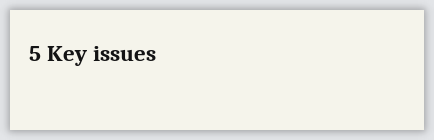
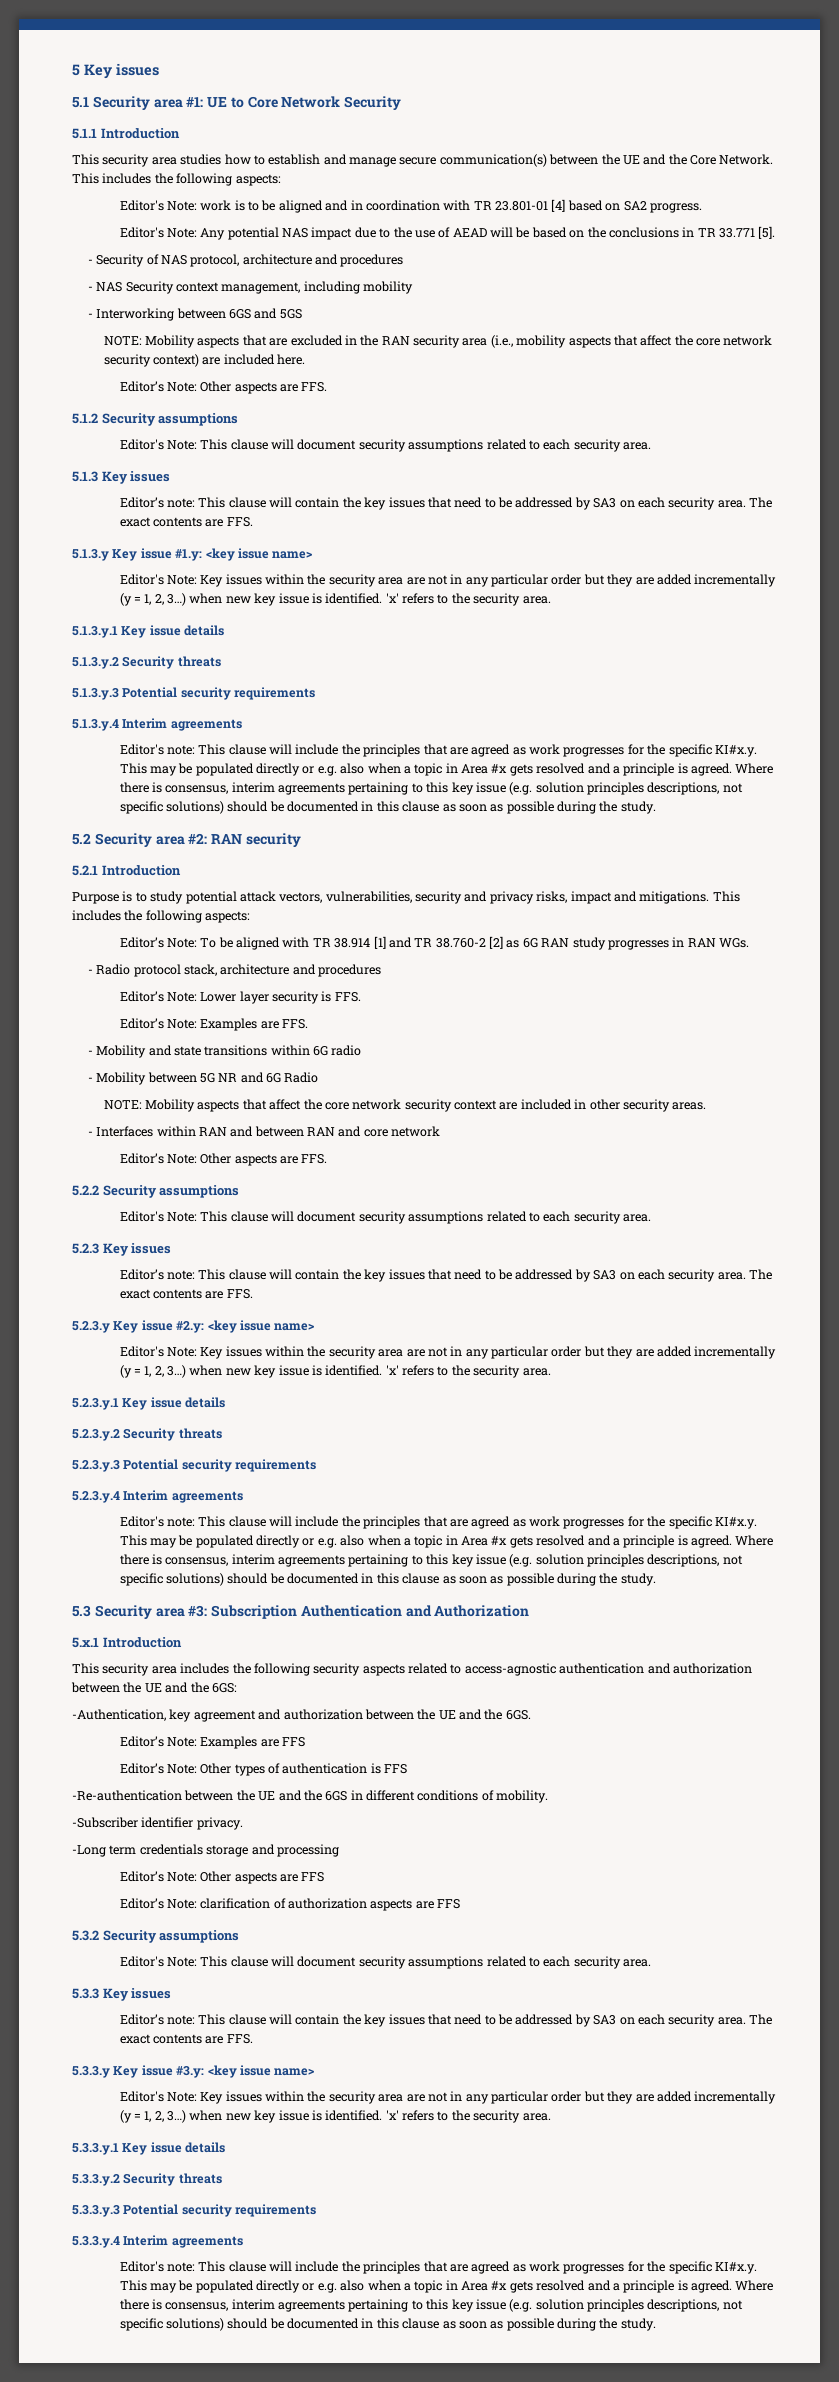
(157, 53) none -> [72,96,402,110] [72,128,180,139] [72,154,774,167] [72,173,281,186] [119,199,702,213] [119,226,776,240] [87,254,404,267] [87,281,414,294] [87,308,302,321] [103,335,773,348] [103,354,306,367] [119,381,328,394] [72,413,239,426] [119,439,652,452] [72,471,171,484] [119,497,773,510] [119,517,253,527] [72,548,313,561] [119,574,777,587] [119,593,551,606] [72,625,225,638] [72,656,221,669] [72,687,316,700] [72,718,242,731] [119,744,757,757] [119,763,774,776] [119,782,743,795] [119,801,656,814] [72,833,301,847] [72,865,181,876] [72,891,740,904] [72,910,251,923] [119,936,750,950] [87,964,382,977] [119,991,361,1004] [119,1018,309,1031] [87,1045,362,1058] [87,1072,319,1085] [103,1099,707,1112] [87,1126,441,1137] [119,1153,328,1166] [72,1185,240,1198] [119,1211,652,1224] [72,1243,172,1256] [119,1269,773,1282] [119,1289,253,1299] [72,1320,315,1333] [119,1346,777,1359] [119,1365,551,1378] [72,1397,226,1410] [72,1428,222,1441] [72,1459,317,1472] [72,1490,243,1503] [119,1516,757,1529] [119,1535,774,1548] [119,1554,743,1567] [119,1573,656,1586] [72,1605,530,1619] [72,1637,182,1648] [72,1663,752,1676] [71,1682,237,1693] [72,1709,531,1722] [119,1736,306,1749] [119,1763,408,1776] [72,1790,549,1803] [72,1817,243,1830] [72,1844,339,1857] [119,1871,325,1884] [119,1898,461,1911] [72,1930,240,1943] [119,1956,652,1969] [72,1988,172,2001] [119,2014,773,2027] [119,2034,253,2044] [72,2065,315,2078] [119,2091,777,2104] [119,2110,551,2123] [72,2142,226,2155] [72,2173,222,2186] [72,2204,317,2217] [72,2235,243,2248] [119,2261,757,2274] [119,2280,774,2293] [119,2299,743,2312] [119,2318,656,2331] // 5.1 Security area #1: UE to Core Network Security // 5.1.1 Introduction // This security area studies how to establish and manage secure communication(s) between the UE and the Core Network. This includes the following aspects: // Editor's Note: work is to be aligned and in coordination with TR 23.801-01 [4] based on SA2 progress. // Editor's Note: Any potential NAS impact due to the use of AEAD will be based on the conclusions in TR 33.771 [5]. // - Security of NAS protocol, architecture and procedures // - NAS Security context management, including mobility // - Interworking between 6GS and 5GS // NOTE: Mobility aspects that are excluded in the RAN security area (i.e., mobility aspects that affect the core network security context) are included here. // Editor’s Note: Other aspects are FFS. // 5.1.2 Security assumptions // Editor's Note: This clause will document security assumptions related to each security area. // 5.1.3 Key issues // Editor’s note: This clause will contain the key issues that need to be addressed by SA3 on each security area. The exact contents are FFS. // 5.1.3.y Key issue #1.y: <key issue name> // Editor's Note: Key issues within the security area are not in any particular order but they are added incrementally (y = 1, 2, 3…) when new key issue is identified. 'x' refers to the security area. // 5.1.3.y.1 Key issue details // 5.1.3.y.2 Security threats // 5.1.3.y.3 Potential security requirements // 5.1.3.y.4 Interim agreements // Editor's note: This clause will include the principles that are agreed as work progresses for the specific KI#x.y. This may be populated directly or e.g. also when a topic in Area #x gets resolved and a principle is agreed. Where there is consensus, interim agreements pertaining to this key issue (e.g. solution principles descriptions, not specific solutions) should be documented in this clause as soon as possible during the study. // 5.2 Security area #2: RAN security // 5.2.1 Introduction // Purpose is to study potential attack vectors, vulnerabilities, security and privacy risks, impact and mitigations. This includes the following aspects: // Editor’s Note: To be aligned with TR 38.914 [1] and TR 38.760-2 [2] as 6G RAN study progresses in RAN WGs. // - Radio protocol stack, architecture and procedures // Editor’s Note: Lower layer security is FFS. // Editor’s Note: Examples are FFS. // - Mobility and state transitions within 6G radio // - Mobility between 5G NR and 6G Radio // NOTE: Mobility aspects that affect the core network security context are included in other security areas. // - Interfaces within RAN and between RAN and core network // Editor’s Note: Other aspects are FFS. // 5.2.2 Security assumptions // Editor's Note: This clause will document security assumptions related to each security area. // 5.2.3 Key issues // Editor’s note: This clause will contain the key issues that need to be addressed by SA3 on each security area. The exact contents are FFS. // 5.2.3.y Key issue #2.y: <key issue name> // Editor's Note: Key issues within the security area are not in any particular order but they are added incrementally (y = 1, 2, 3…) when new key issue is identified. 'x' refers to the security area. // 5.2.3.y.1 Key issue details // 5.2.3.y.2 Security threats // 5.2.3.y.3 Potential security requirements // 5.2.3.y.4 Interim agreements // Editor's note: This clause will include the principles that are agreed as work progresses for the specific KI#x.y. This may be populated directly or e.g. also when a topic in Area #x gets resolved and a principle is agreed. Where there is consensus, interim agreements pertaining to this key issue (e.g. solution principles descriptions, not specific solutions) should be documented in this clause as soon as possible during the study. // 5.3 Security area #3: Subscription Authentication and Authorization // 5.x.1 Introduction // This security area includes the following security aspects related to access-agnostic authentication and authorization between the UE and the 6GS: // -Authentication, key agreement and authorization between the UE and the 6GS. // Editor’s Note: Examples are FFS // Editor’s Note: Other types of authentication is FFS // -Re-authentication between the UE and the 6GS in different conditions of mobility. // -Subscriber identifier privacy. // -Long term credentials storage and processing // Editor’s Note: Other aspects are FFS // Editor’s Note: clarification of authorization aspects are FFS // 5.3.2 Security assumptions // Editor's Note: This clause will document security assumptions related to each security area. // 5.3.3 Key issues // Editor’s note: This clause will contain the key issues that need to be addressed by SA3 on each security area. The exact contents are FFS. // 5.3.3.y Key issue #3.y: <key issue name> // Editor's Note: Key issues within the security area are not in any particular order but they are added incrementally (y = 1, 2, 3…) when new key issue is identified. 'x' refers to the security area. // 5.3.3.y.1 Key issue details // 5.3.3.y.2 Security threats // 5.3.3.y.3 Potential security requirements // 5.3.3.y.4 Interim agreements // Editor's note: This clause will include the principles that are agreed as work progresses for the specific KI#x.y. This may be populated directly or e.g. also when a topic in Area #x gets resolved and a principle is agreed. Where there is consensus, interim agreements pertaining to this key issue (e.g. solution principles descriptions, not specific solutions) should be documented in this clause as soon as possible during the study.

